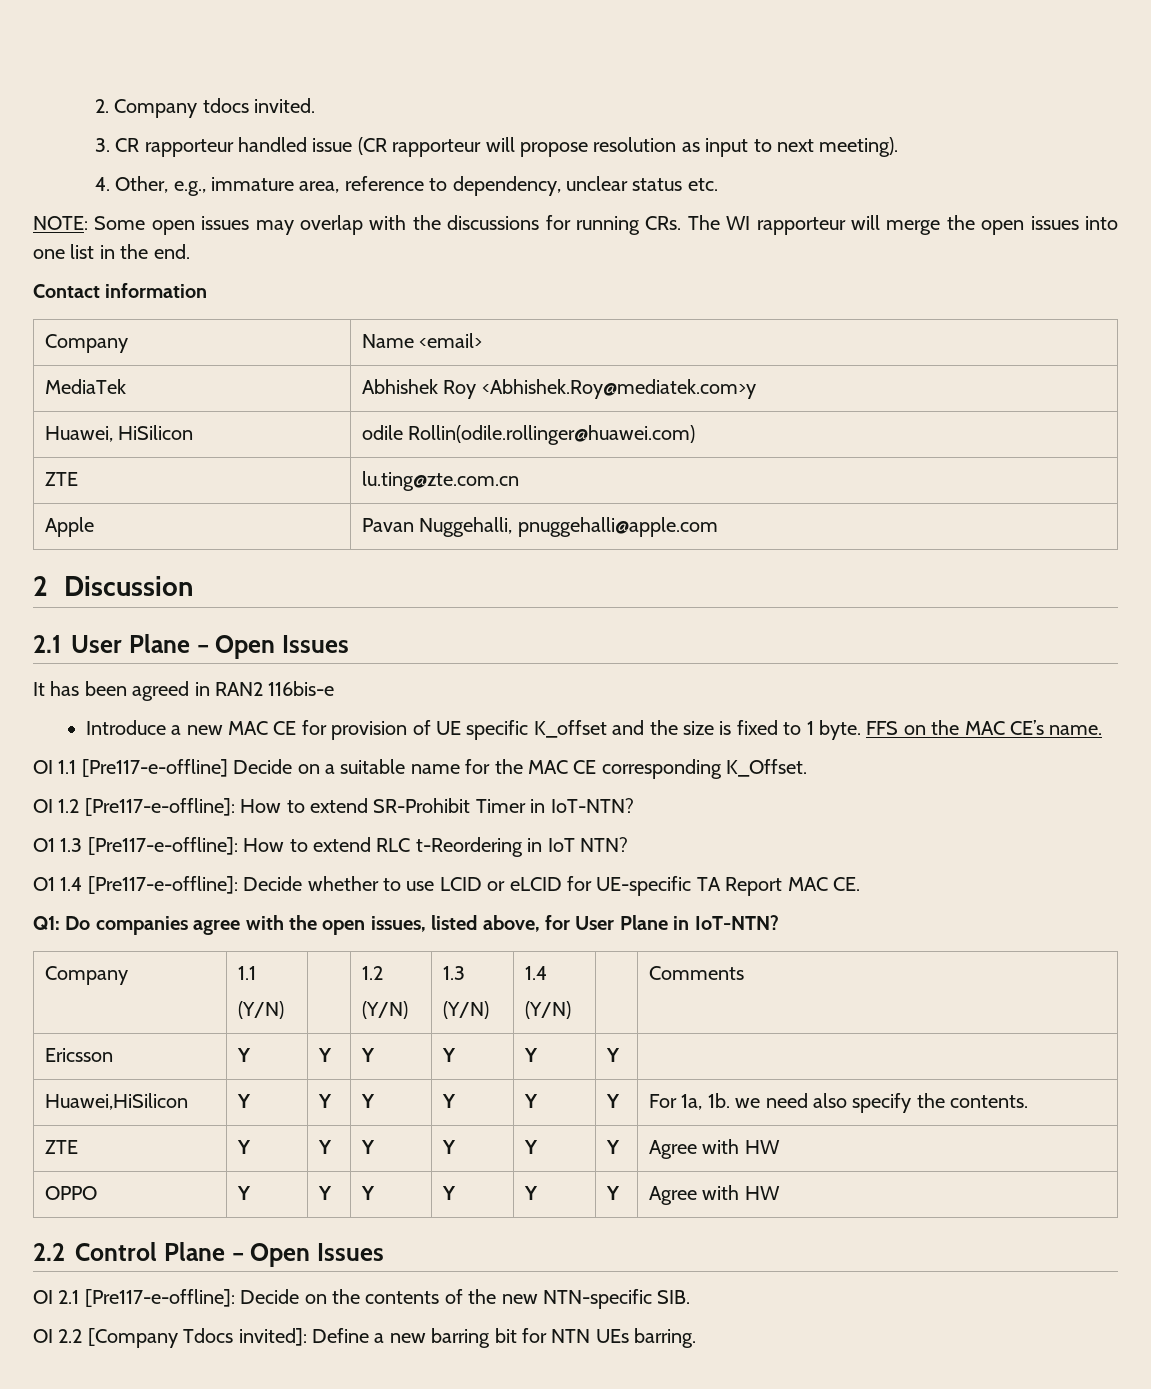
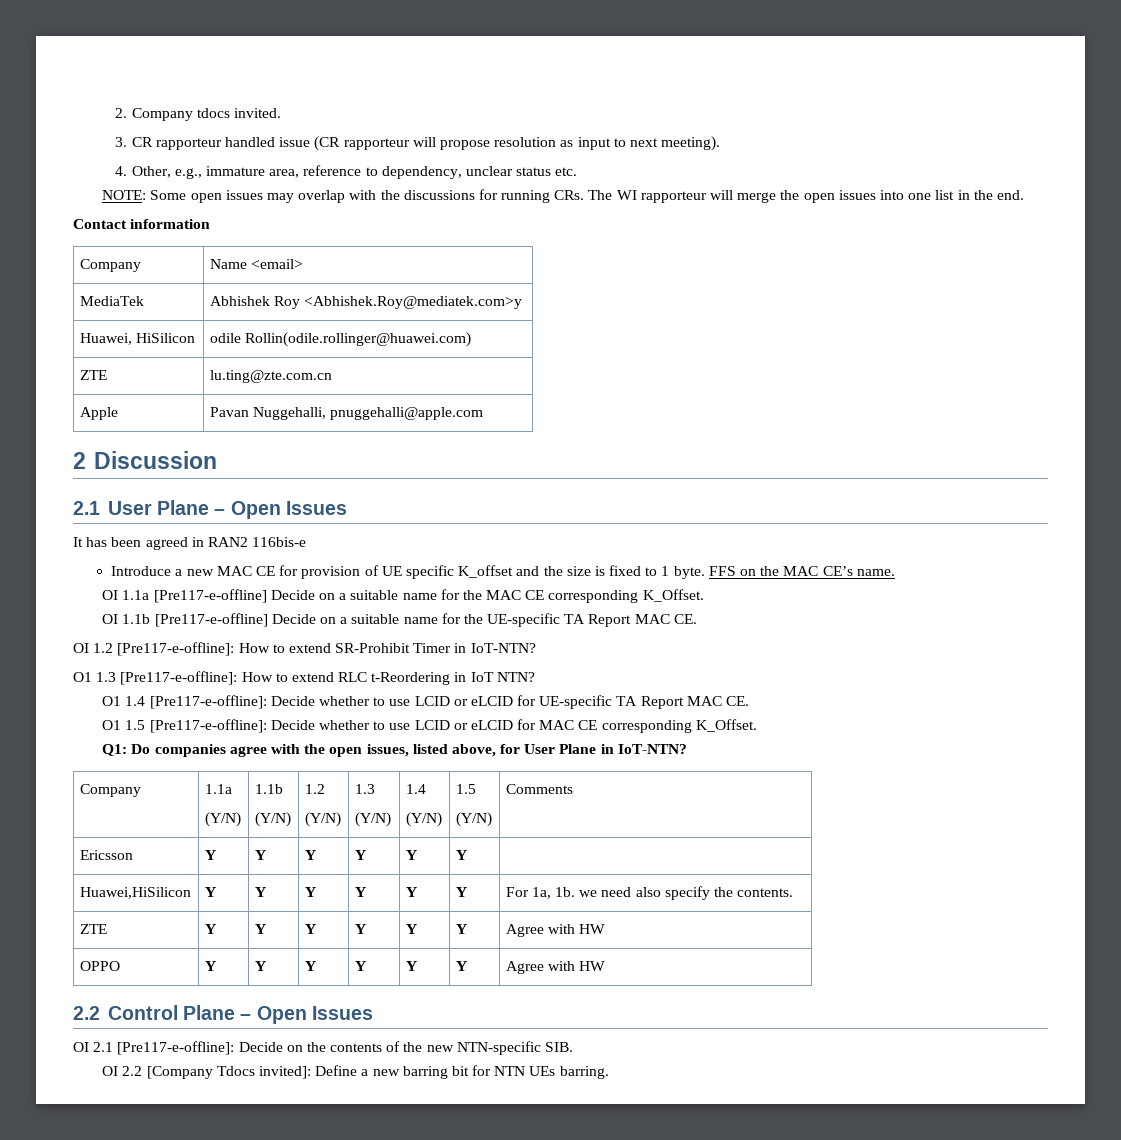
[58,760,77,774] 1.1 -> [122,590,150,600] 1.1a
(808, 768) none -> [102,613,697,627] // OI 1.1b [Pre117-e-offline] Decide on a suitable name for the UE-specific TA Report MAC CE.
(860, 884) none -> [102,719,757,733] // O1 1.5 [Pre117-e-offline]: Decide whether to use LCID or eLCID for MAC CE corresponding K_Offset.
[238,966,257,980] [238,1001,285,1019] 1.1 // (Y/N) | -> [204,784,232,794] [204,812,241,827] [254,784,283,794] [254,812,291,827] 1.1a // (Y/N) | 1.1b // (Y/N)
(572, 1010) none -> [455,784,476,794] [455,812,492,827] 1.5 // (Y/N)

